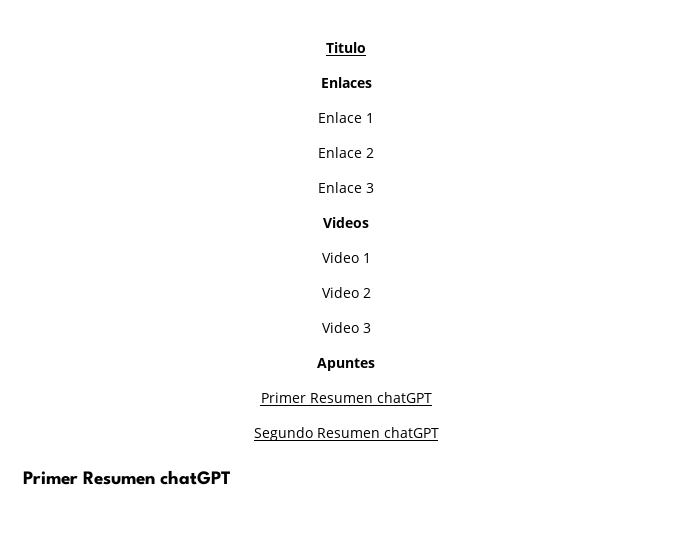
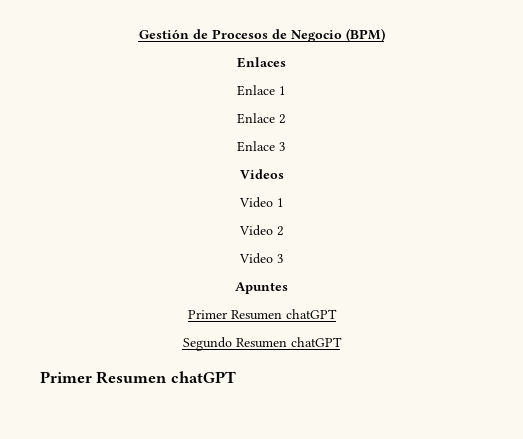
[326,42,366,53] Titulo -> [138,28,385,42] Gestión de Procesos de Negocio (BPM)

